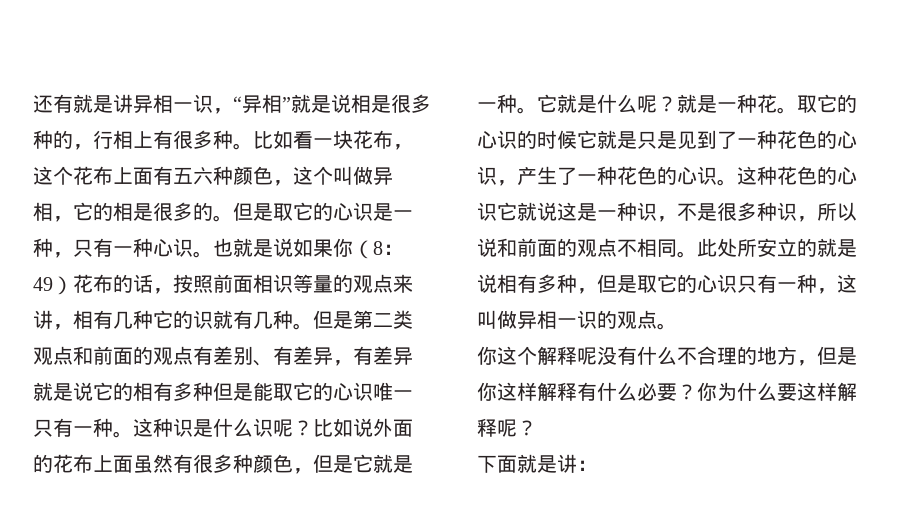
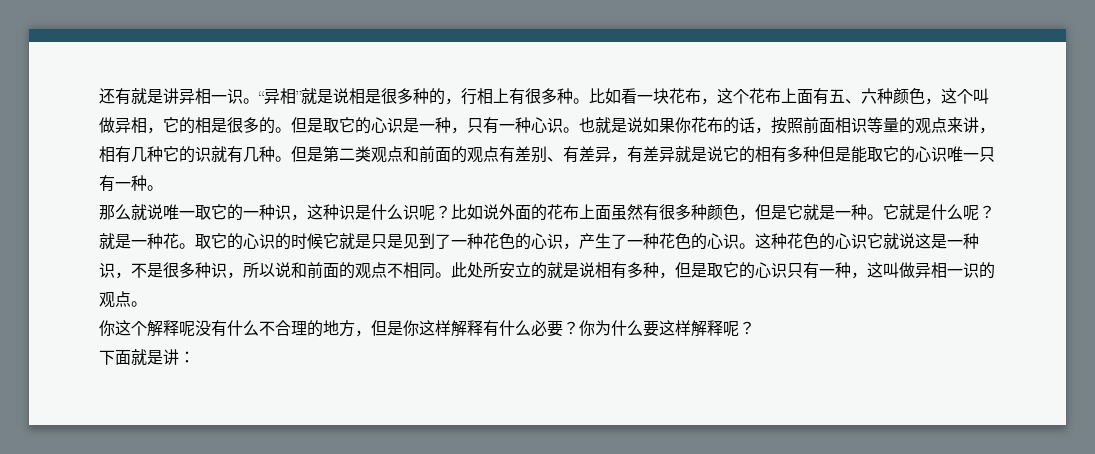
[213,108,233,114] ， -> [243,98,259,104] 。
(193, 175) none -> [845,99,861,104] 、
[353,240,403,259] [33,276,73,295] （8：49） -> (691, 125) none
(133, 434) none -> [99,204,307,221] // 那么就说唯一取它的一种识，

